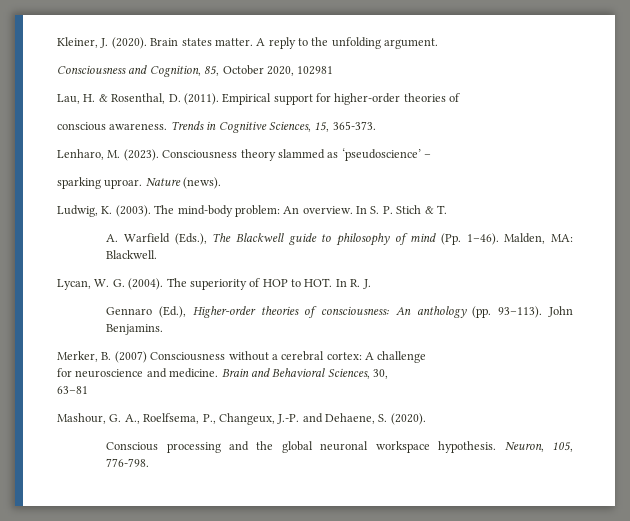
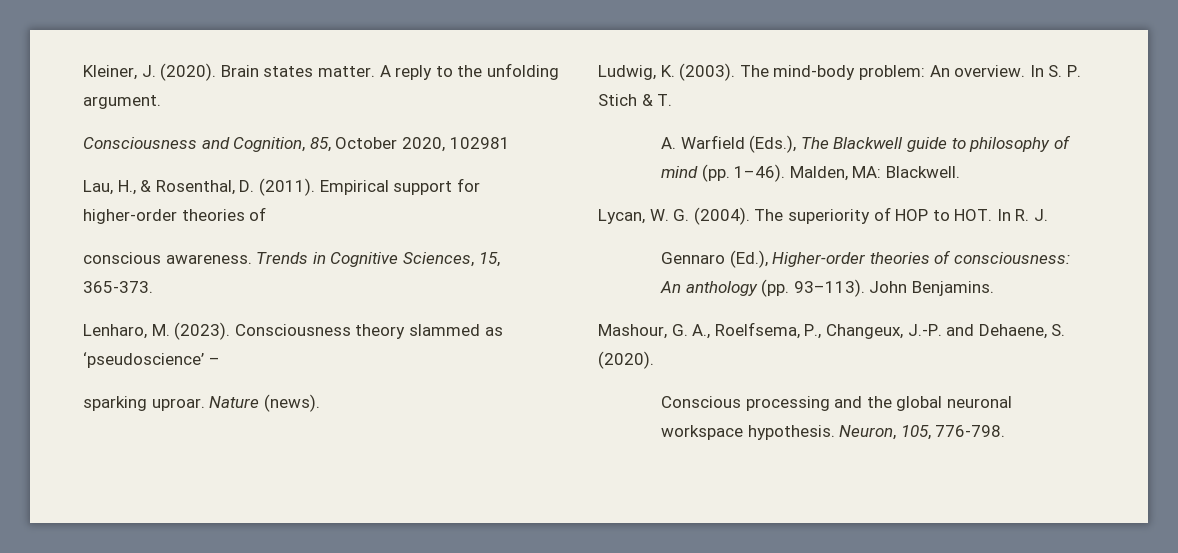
[83,94,96,102] H. -> [117,180,136,195] H.,
[440,233,461,245] (Pp. -> [701,164,730,182] (pp.
[57,351,427,363] [57,368,388,379] [57,386,88,394] // Merker, B. (2007) Consciousness without a cerebral cortex: A challenge // for neuroscience and medicine. Brain and Behavioral Sciences, 30, // 63–81 -> (994, 288) none

